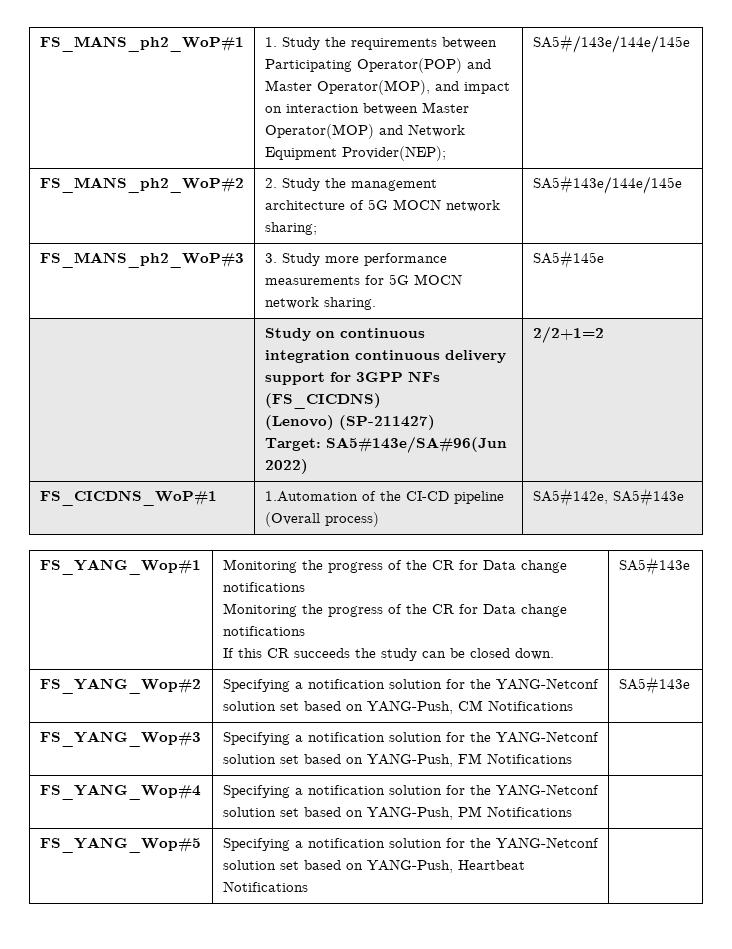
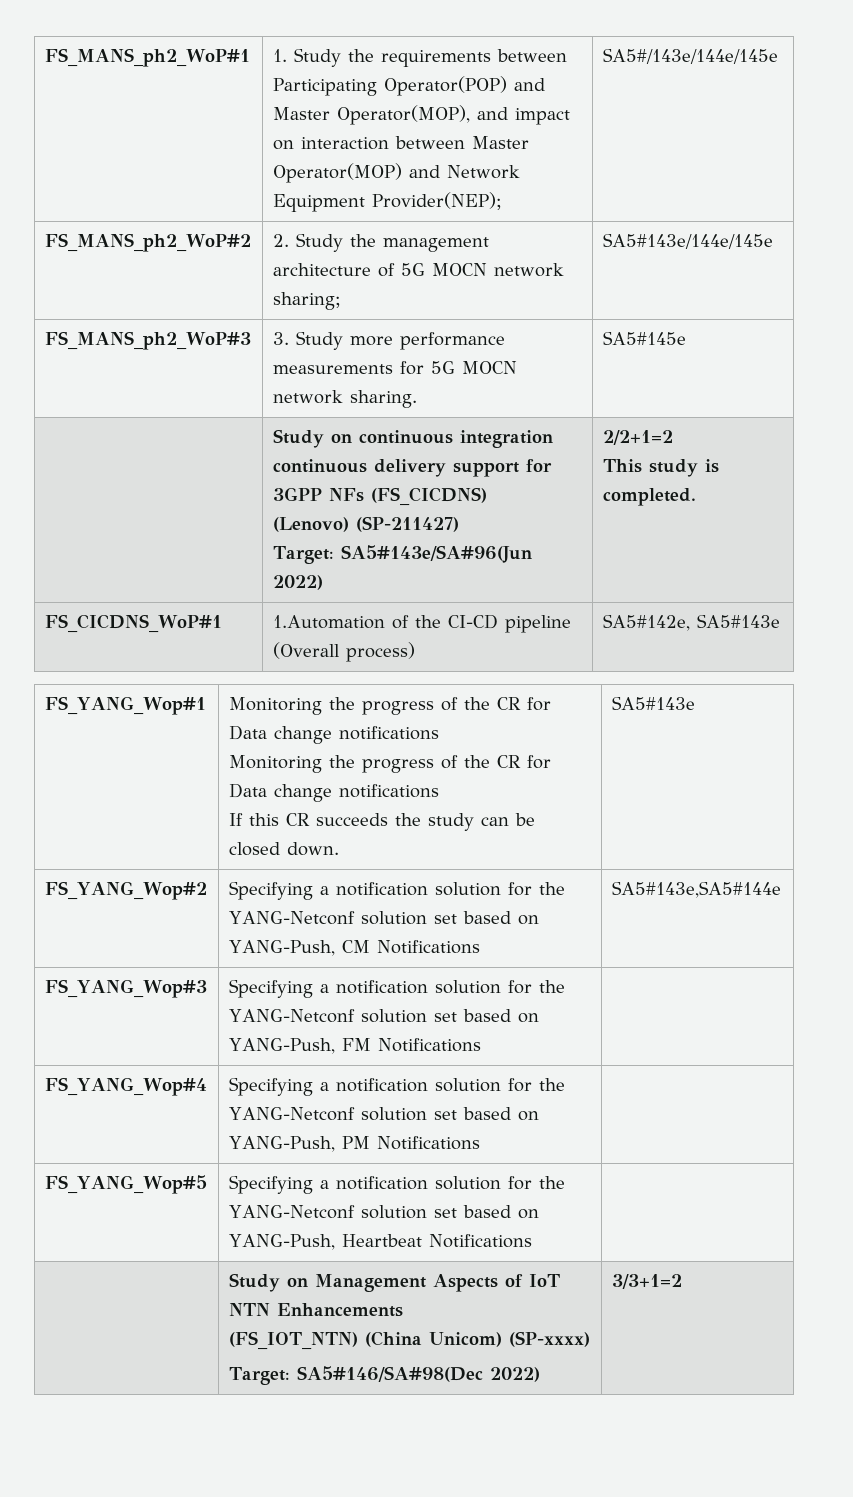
(604, 334) none -> [602,459,719,477] [602,488,696,506] // This study is completed.
[618,676,690,695] SA5#143e -> [611,881,781,898] SA5#143e,SA5#144e
(308, 886) none -> [228,1273,560,1292] [228,1303,403,1317] [228,1331,590,1350] [228,1366,540,1385] [611,1274,682,1289] // | Study on Management Aspects of IoT NTN Enhancements // (FS_IOT_NTN) (China Unicom) (SP-xxxx) // Target: SA5#146/SA#98(Dec 2022) | 3/3+1=2

